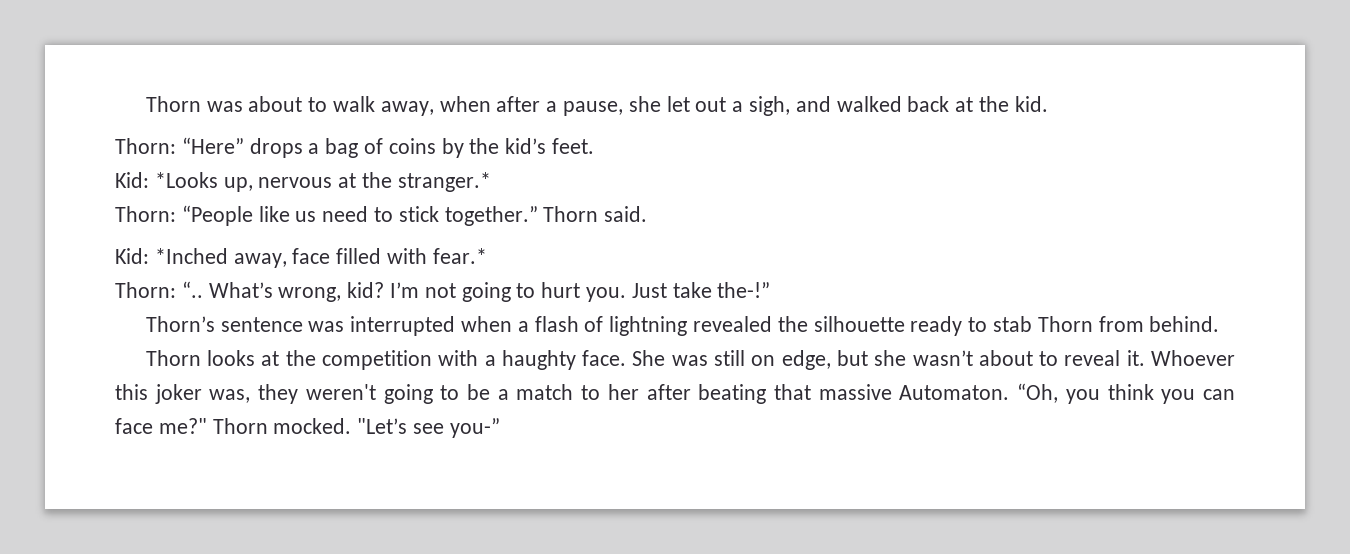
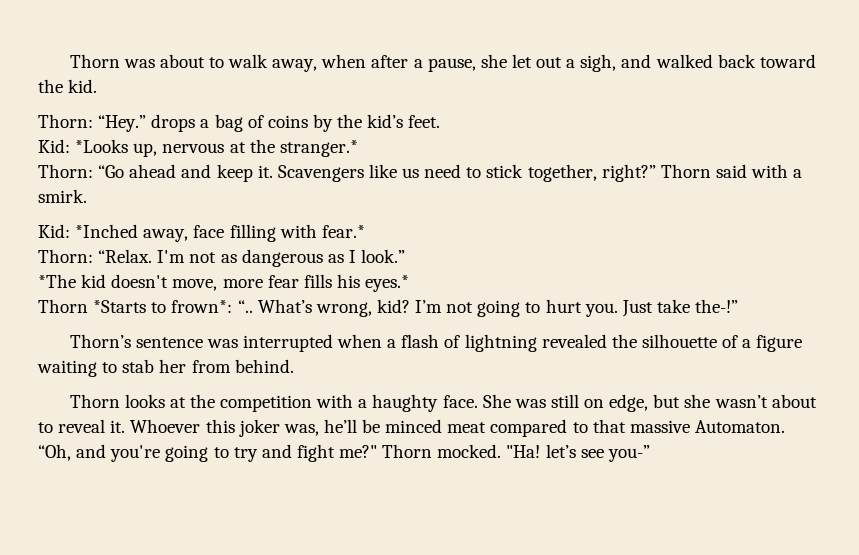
[955,97,974,112] at -> [759,54,816,68] toward
[181,137,244,154] “Here” -> [98,115,147,132] “Hey.”
[181,205,253,226] “People -> [98,164,364,182] “Go ahead and keep it. Scavengers
[444,206,648,226] together.” Thorn said. -> [527,164,803,182] [38,189,87,203] together, right?” Thorn said with a smirk.
[336,248,382,264] filled -> [229,224,276,242] filling
(176, 290) none -> [98,249,406,267] [38,274,410,292] [38,299,233,313] “Relax. I'm not as dangerous as I look.” // *The kid doesn't move, more fear fills his eyes.* // Thorn *Starts to frown*:
[910,316,963,336] ready -> [722,335,803,352] [37,360,97,377] of a figure waiting
[1037,316,1093,332] Thorn -> [159,359,187,373] her
[258,383,1235,404] [115,418,153,434] they weren't going to be a match to her after beating that massive Automaton. “Oh, you think you can face -> [323,419,785,437] [38,444,335,462] he’ll be minced meat compared to that massive Automaton. “Oh, and you're going to try and fight
[357,418,408,434] "Let’s -> [506,444,576,458] "Ha! let’s

